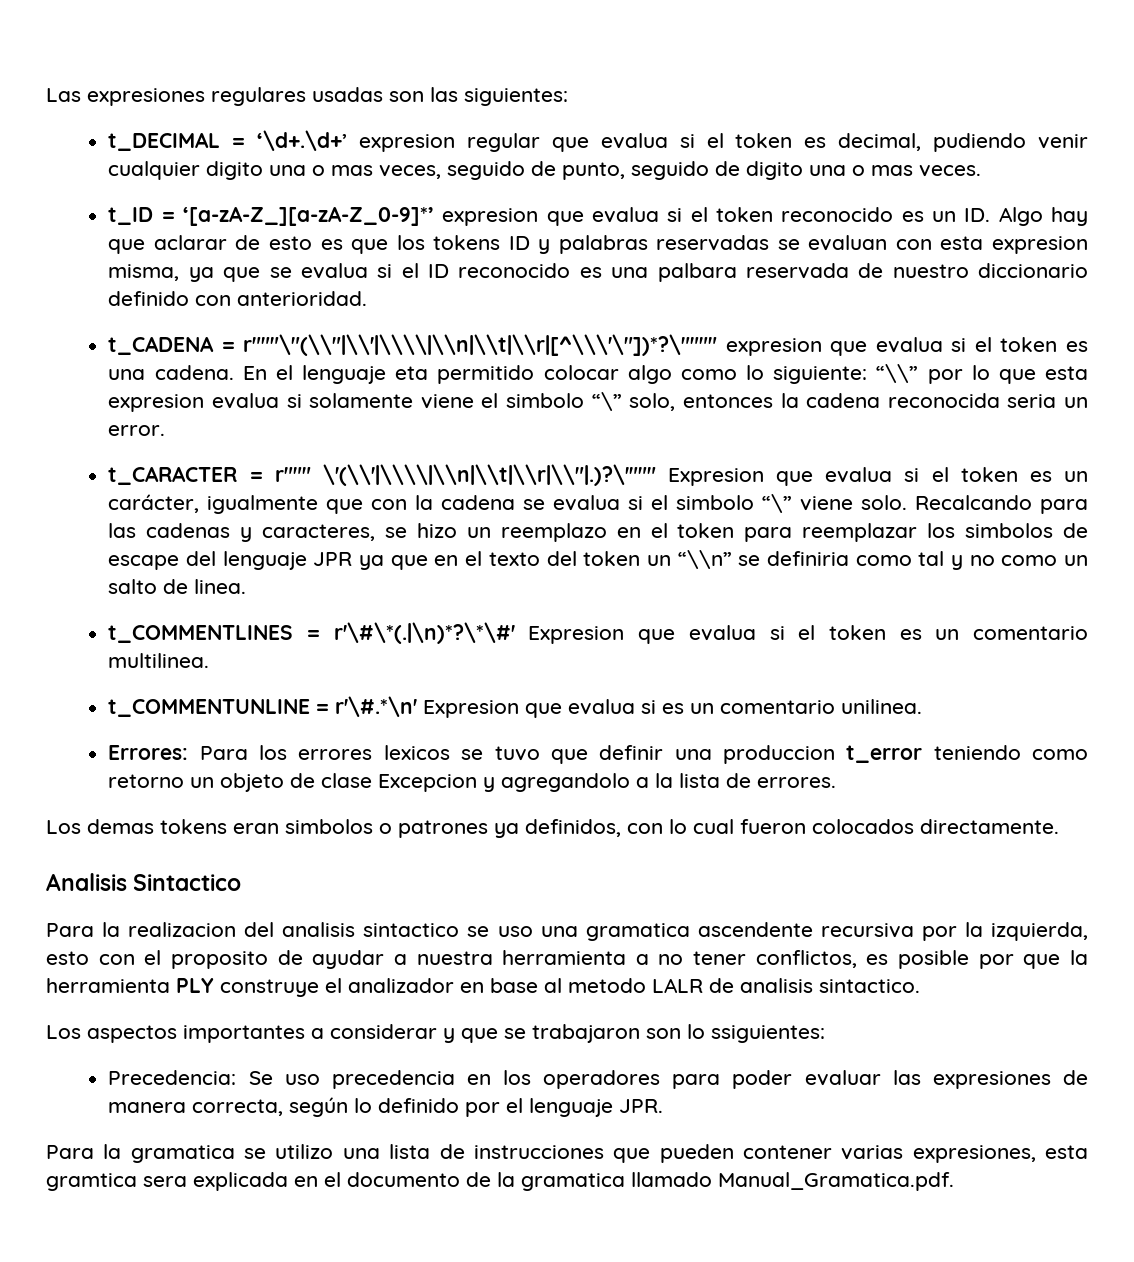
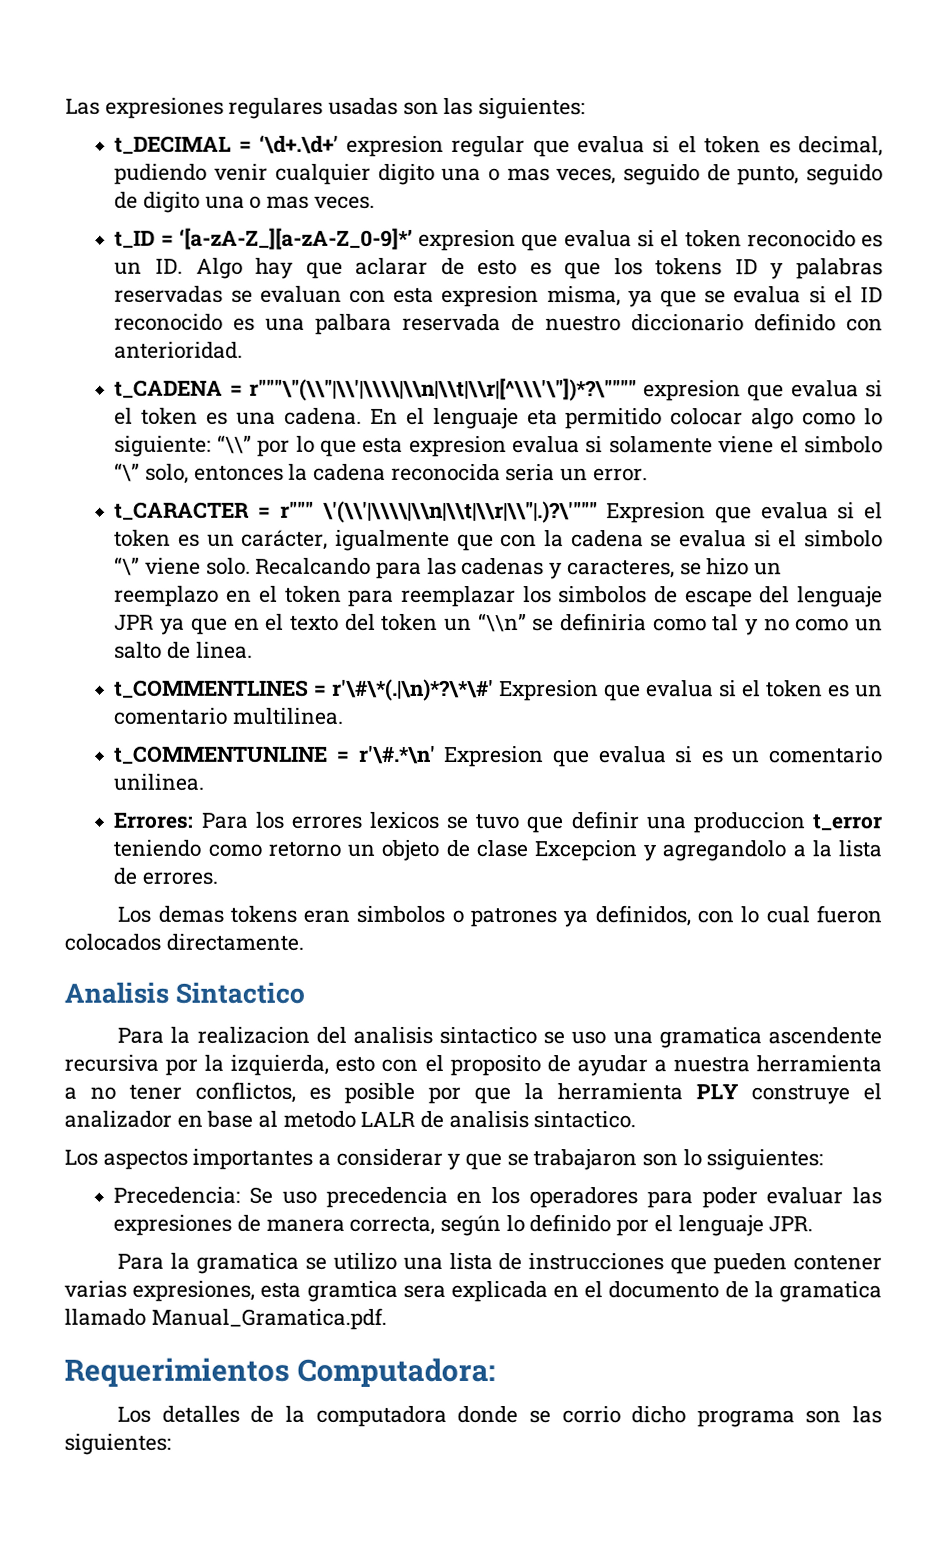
(954, 1181) none -> [64,1357,496,1388] [117,1405,882,1428] [64,1433,171,1455] // Requerimientos Computadora: // Los detalles de la computadora donde se corrio dicho programa son las siguientes:

